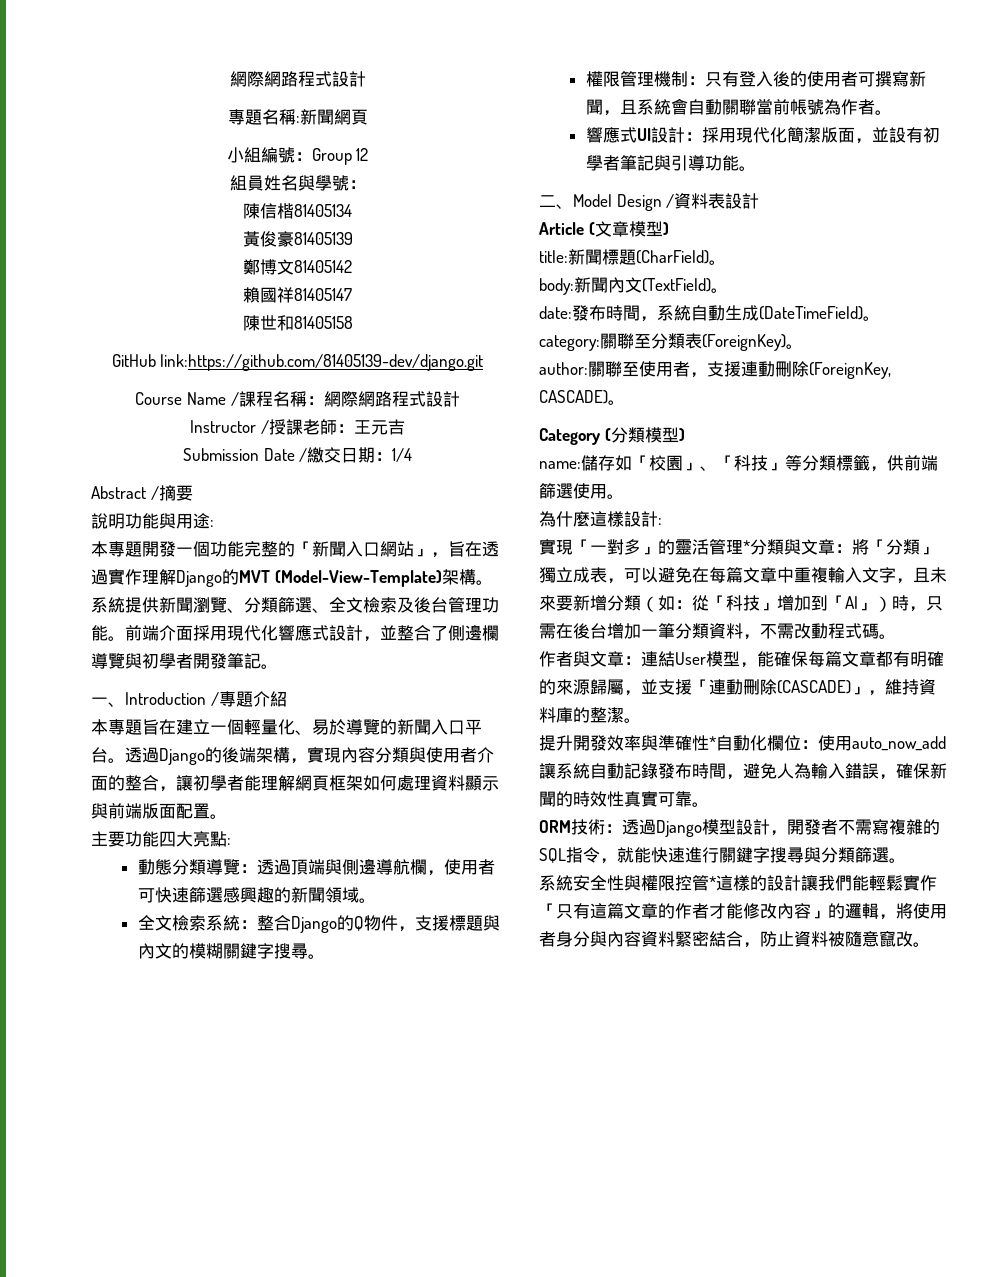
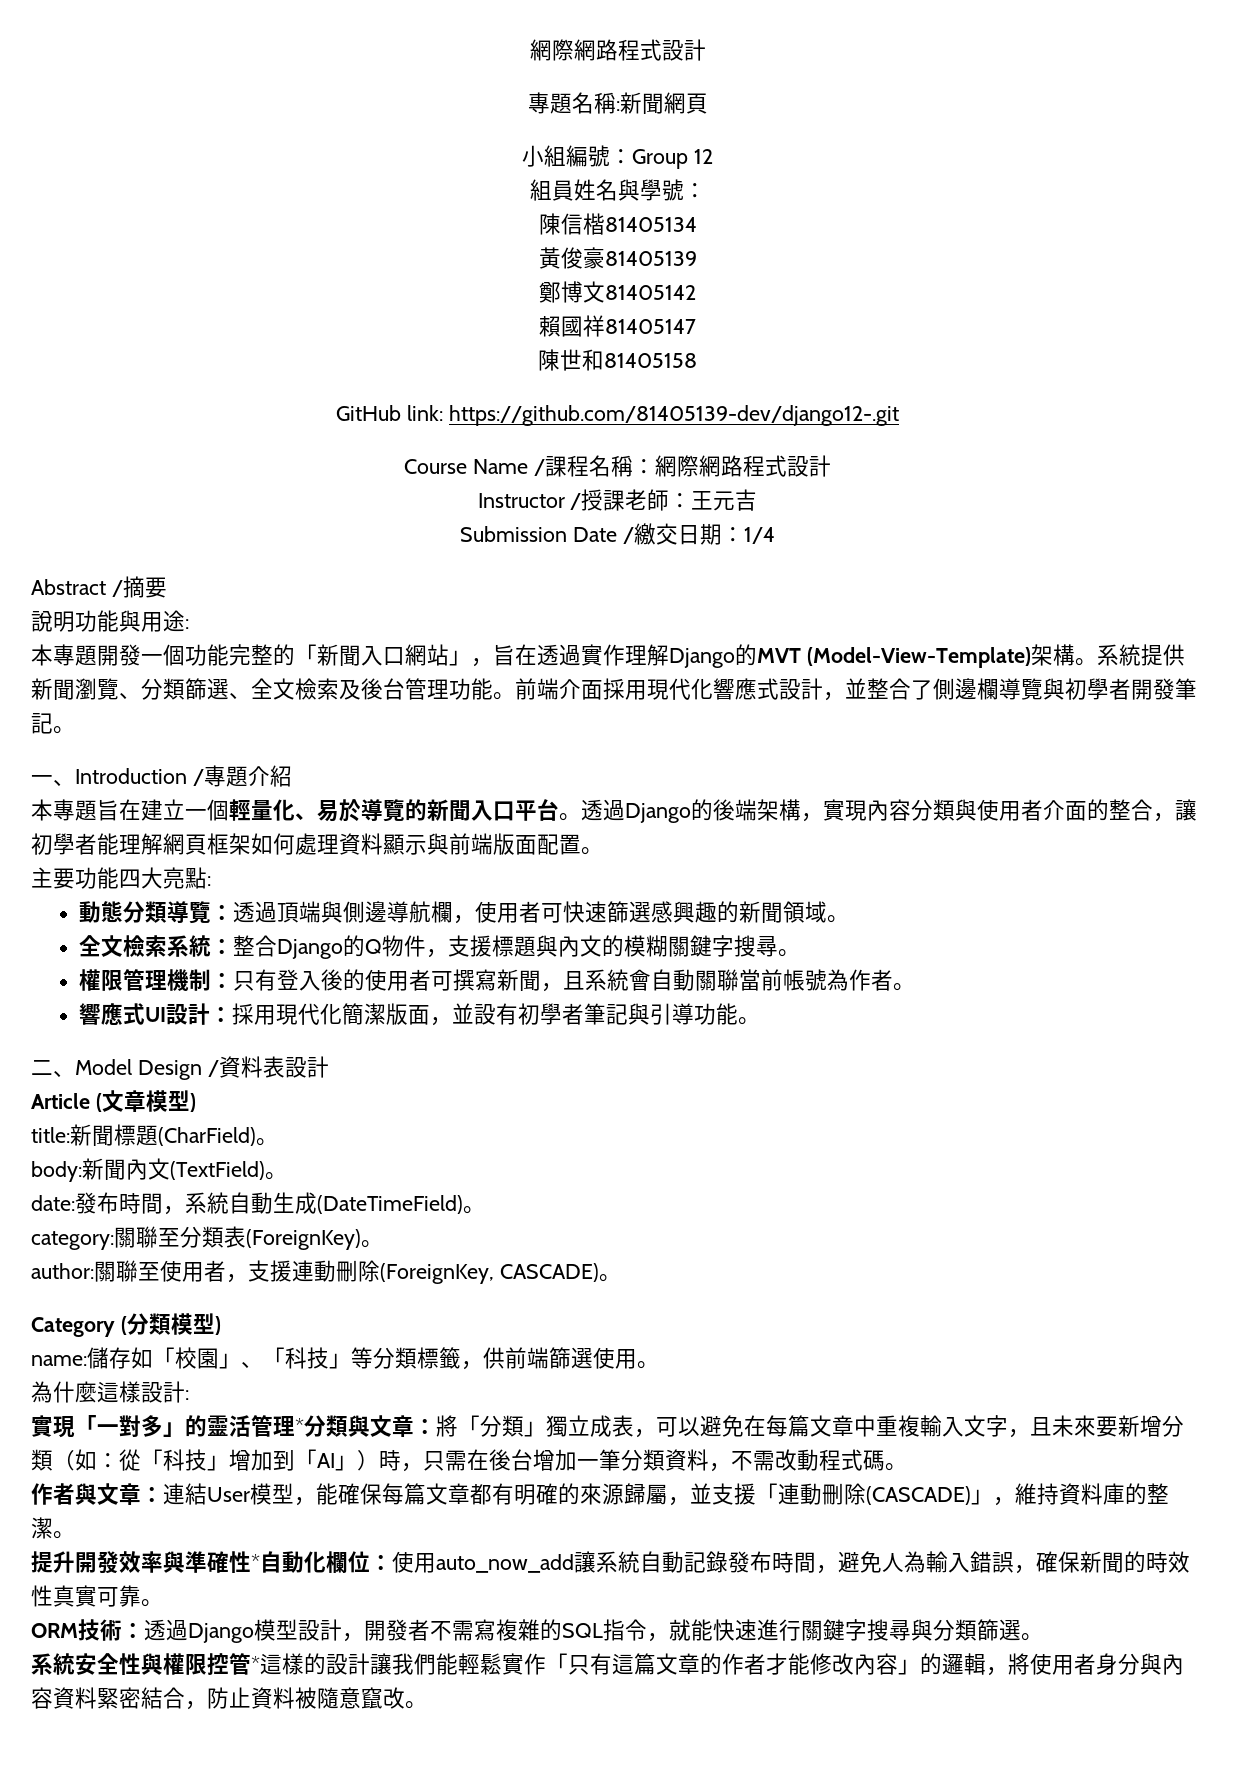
[160,354,484,371] link:https://github.com/81405139-dev/django.git -> [407,405,899,426] link: https://github.com/81405139-dev/django12-.git

